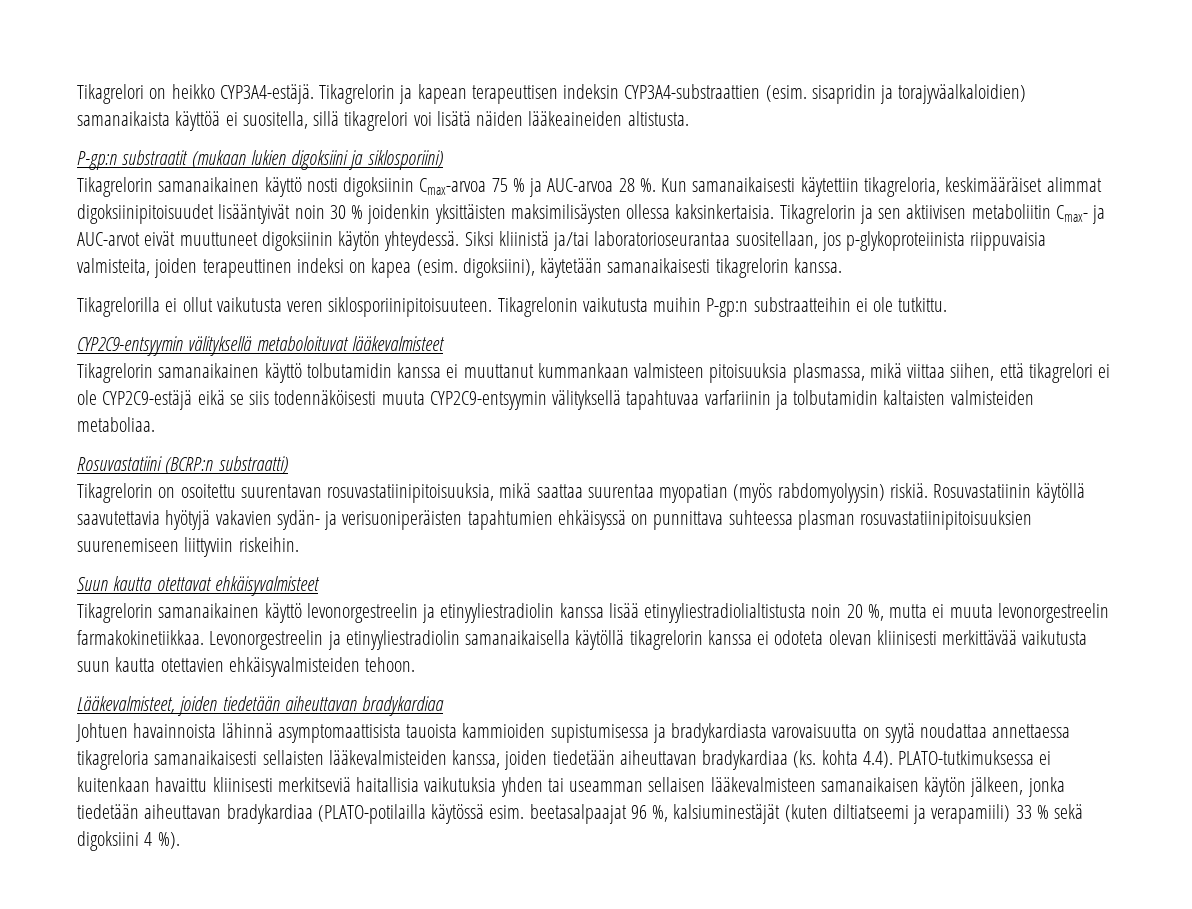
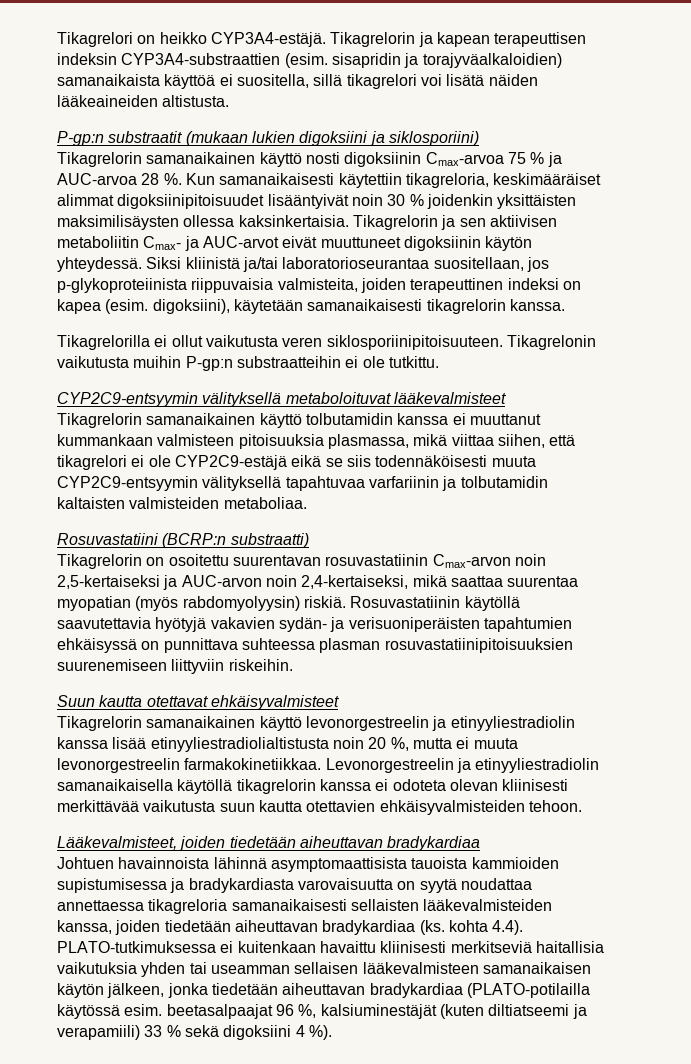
[327,483,495,503] rosuvastatiinipitoisuuksia, -> [325,554,546,568] [57,575,409,590] rosuvastatiinin Cmax-arvon noin 2,5-kertaiseksi ja AUC-arvon noin 2,4-kertaiseksi,

